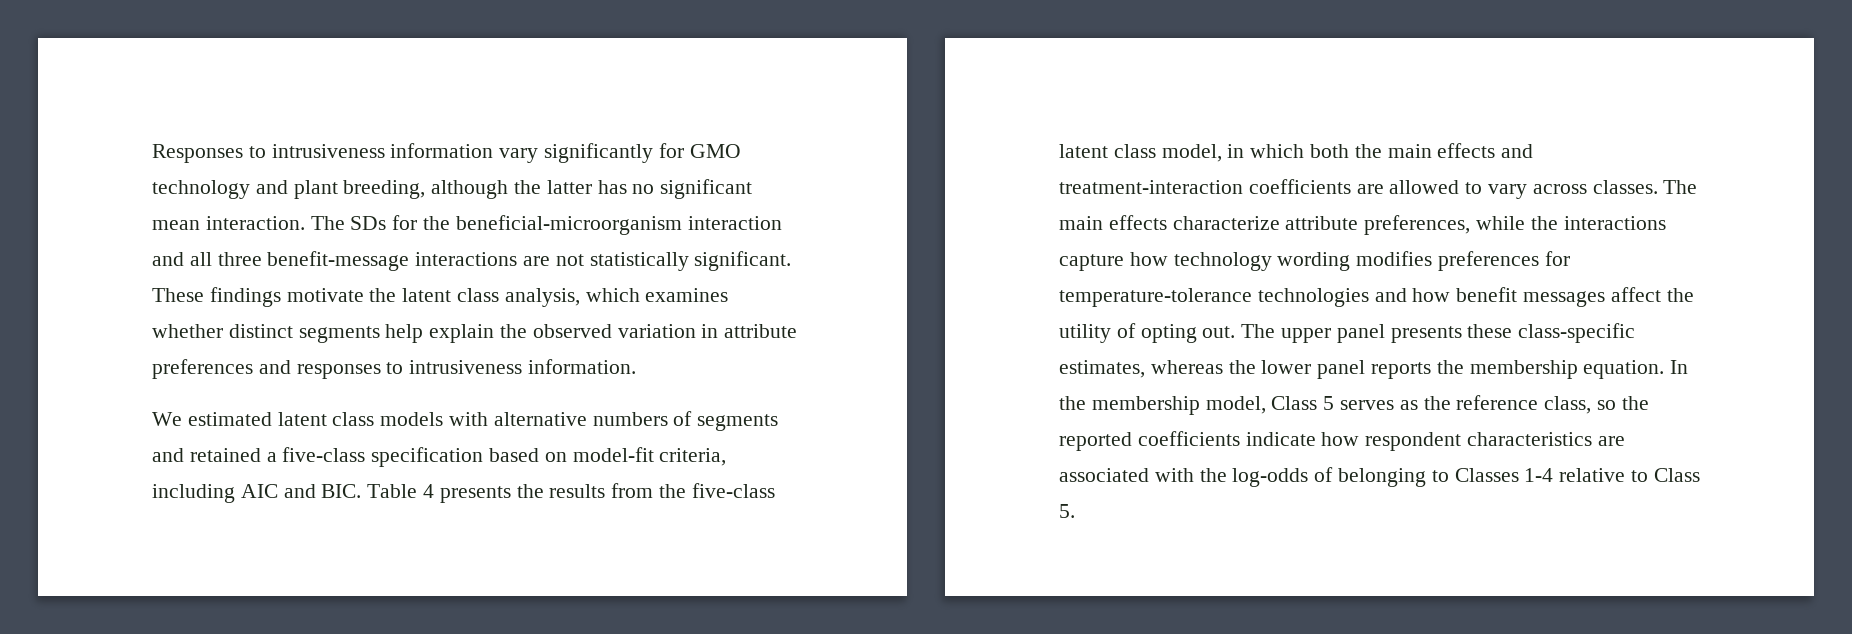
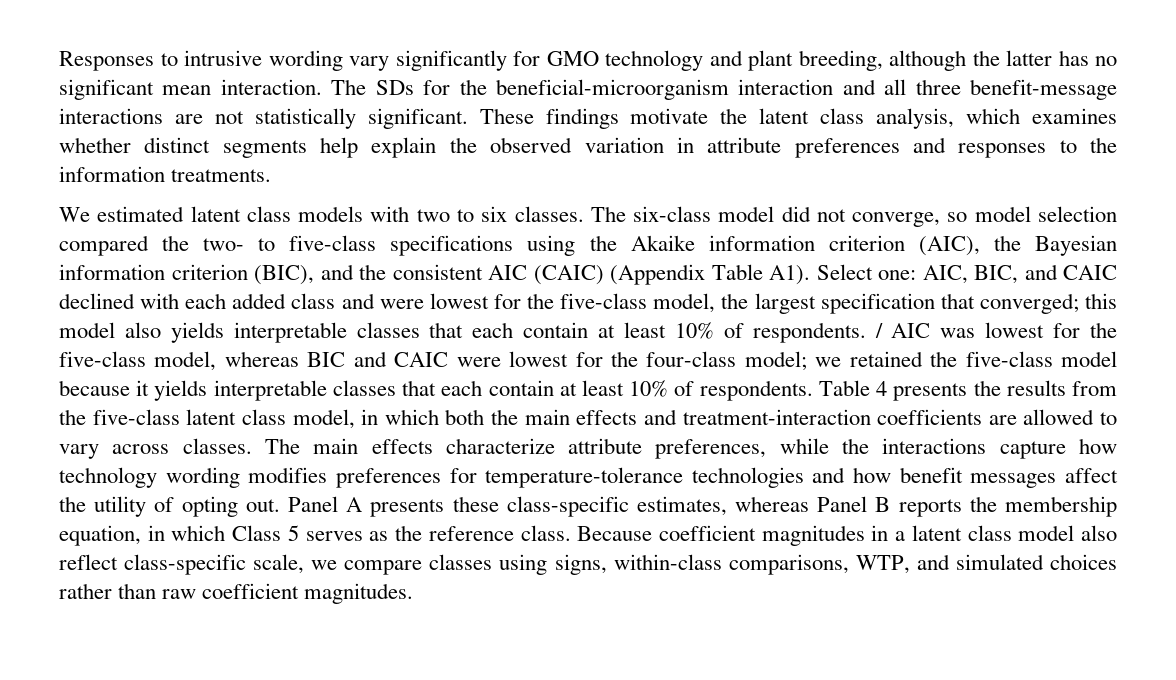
[271,143,494,158] intrusiveness information -> [184,50,343,71] intrusive wording
[409,359,637,374] intrusiveness information. -> [1090,137,1118,153] [59,166,272,182] the information treatments.
[493,411,779,431] [152,447,727,467] [152,484,362,503] alternative numbers of segments and retained a five-class specification based on model-fit criteria, including AIC and BIC. -> [416,206,1117,227] [59,235,1117,256] [59,264,1117,285] [59,293,1117,314] [59,322,1118,343] [59,351,1117,371] [59,380,813,401] two to six classes. The six-class model did not converge, so model selection compared the two- to five-class specifications using the Akaike information criterion (AIC), the Bayesian information criterion (BIC), and the consistent AIC (CAIC) (Appendix Table A1). Select one: AIC, BIC, and CAIC declined with each added class and were lowest for the five-class model, the largest specification that converged; this model also yields interpretable classes that each contain at least 10% of respondents. / AIC was lowest for the five-class model, whereas BIC and CAIC were lowest for the four-class model; we retained the five-class model because it yields interpretable classes that each contain at least 10% of respondents.
[1241,324,1385,343] The upper panel -> [287,496,363,512] Panel A
[1228,360,1689,379] [1059,396,1266,415] the lower panel reports the membership equation. In the membership model, -> [817,496,1117,517] [59,525,226,546] Panel B reports the membership equation, in which
[1544,396,1649,414] [1059,431,1625,451] [1059,467,1700,487] [1059,504,1075,518] class, so the reported coefficients indicate how respondent characteristics are associated with the log-odds of belonging to Classes 1-4 relative to Class 5. -> [520,525,1117,546] [59,554,1118,575] [59,583,414,604] class. Because coefficient magnitudes in a latent class model also reflect class-specific scale, we compare classes using signs, within-class comparisons, WTP, and simulated choices rather than raw coefficient magnitudes.

